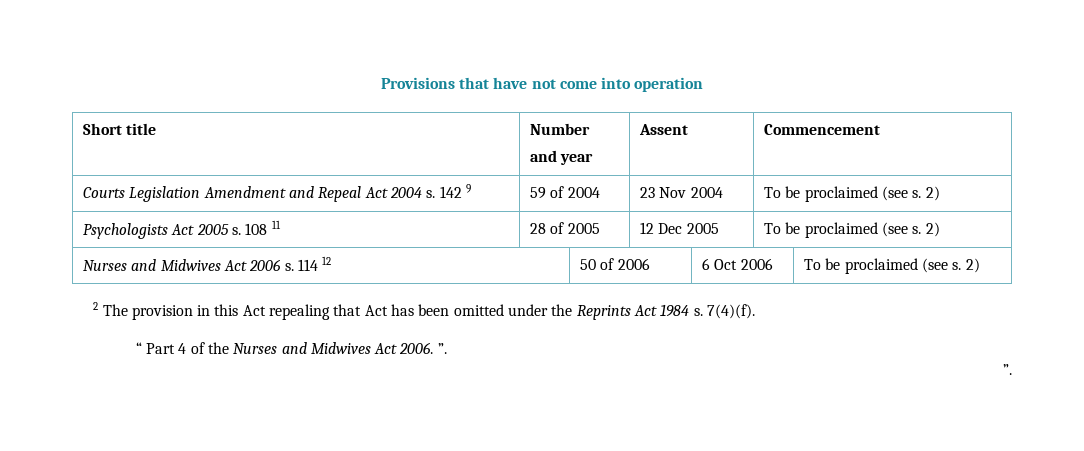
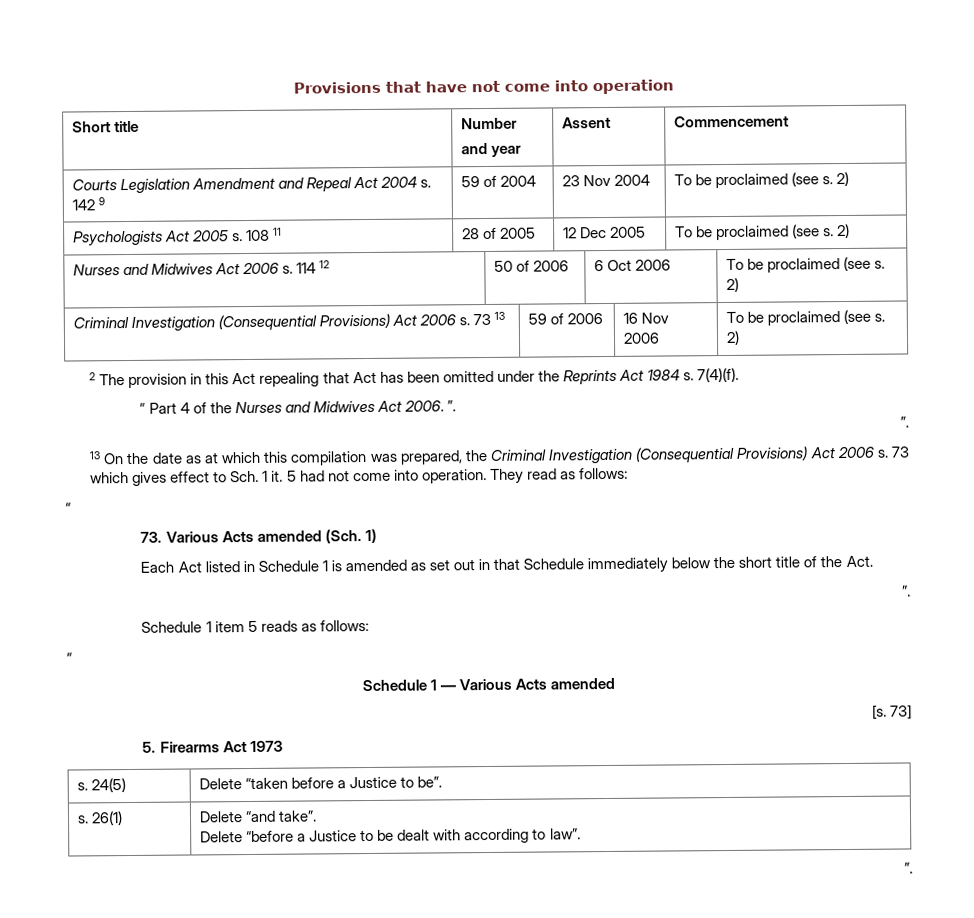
(980, 265) none -> [73,311,506,331] [528,313,604,325] [623,312,670,324] [623,332,661,344] [726,309,886,326] [726,330,741,345] // Criminal Investigation (Consequential Provisions) Act 2006 s. 73 13 | 59 of 2006 | 16 Nov 2006 | To be proclaimed (see s. 2)
(1012, 369) none -> [89,446,911,466] [90,467,628,486] [65,502,71,514] [140,528,377,544] [140,555,873,574] [902,585,911,597] [141,619,369,633] [66,652,72,664] [361,677,616,692] [871,704,912,720] [142,740,283,753] [77,778,127,793] [199,776,443,790] [77,811,124,826] [199,810,318,823] [200,828,581,844] [904,862,913,874] // 13 On the date as at which this compilation was prepared, the Criminal Investigation (Consequential Provisions) Act 2006 s. 73 which gives effect to Sch. 1 it. 5 had not come into operation. They read as follows: // “ // 73. Various Acts amended (Sch. 1) // Each Act listed in Schedule 1 is amended as set out in that Schedule immediately below the short title of the Act. // ”. // Schedule 1 item 5 reads as follows: // “ // Schedule 1 — Various Acts amended // [s. 73] // 5. Firearms Act 1973 // s. 24(5) | Delete “taken before a Justice to be”. // s. 26(1) | Delete “and take”. // Delete “before a Justice to be dealt with according to law”. // ”.

